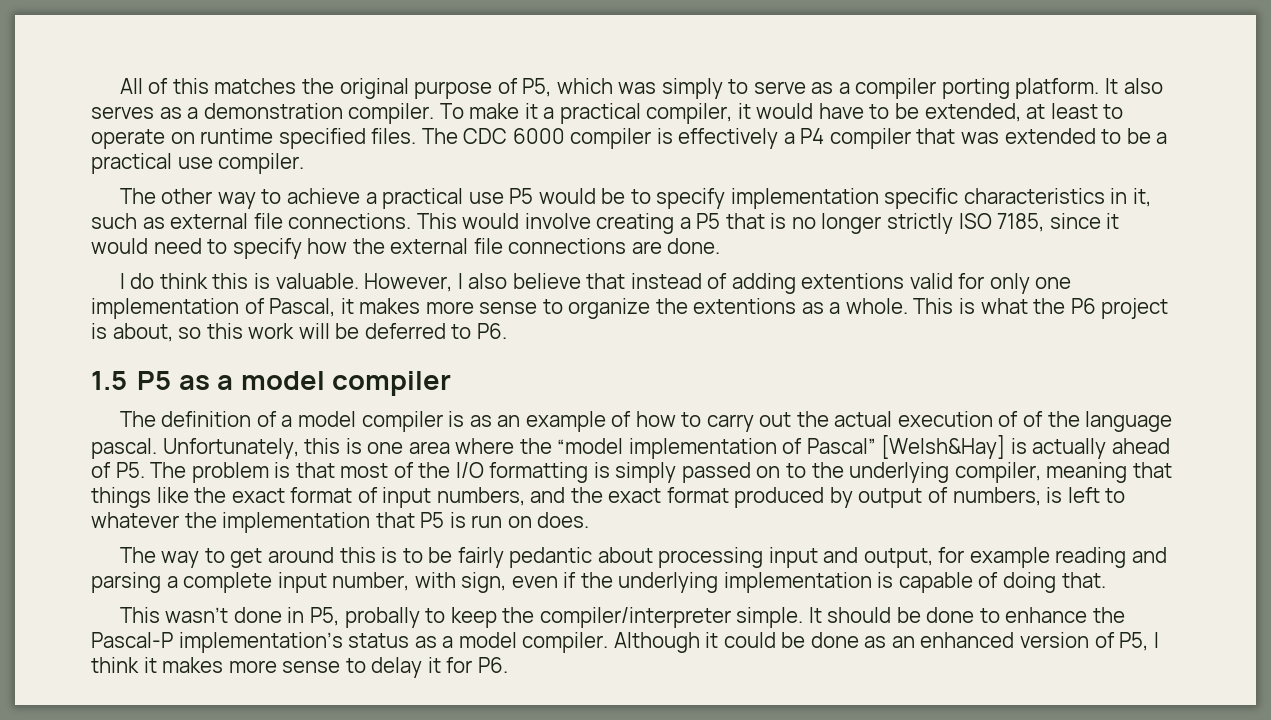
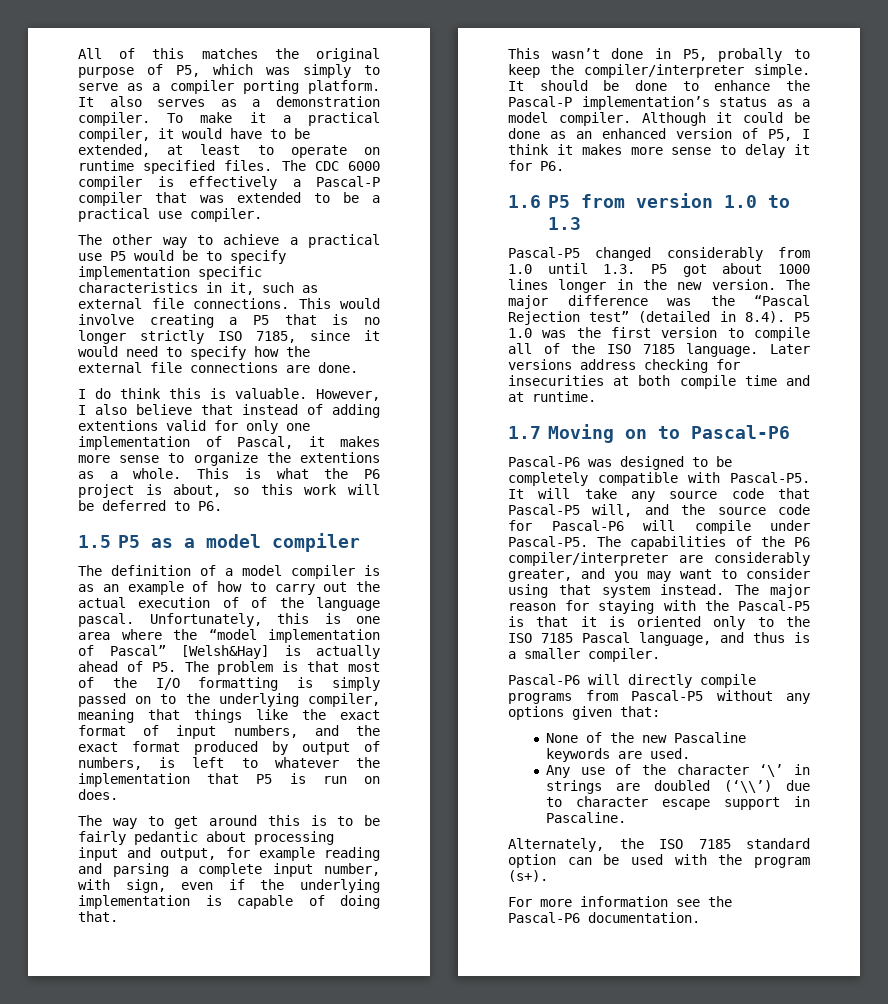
[800,128,825,144] P4 -> [316,176,380,187] Pascal-P
(508, 665) none -> [508,193,790,208] [547,217,581,230] [508,247,810,261] [508,263,810,277] [508,279,810,293] [508,295,810,309] [508,311,810,325] [508,327,810,341] [508,343,810,357] [508,359,740,373] [508,375,810,389] [508,391,596,402] [508,424,790,443] [508,456,732,470] [508,472,810,486] [508,488,810,502] [508,504,810,517] [508,520,810,534] [508,536,810,550] [508,552,810,566] [508,568,810,582] [508,584,810,598] [508,600,810,614] [508,616,810,630] [508,632,810,646] [508,648,660,662] [508,674,756,688] [508,690,810,704] [508,706,660,720] [546,732,747,743] [546,748,691,762] [546,764,810,778] [546,780,810,794] [546,796,810,810] [546,812,627,823] [508,838,810,852] [508,854,810,868] [508,870,548,882] [508,896,732,907] [508,912,700,923] // 1.6 P5 from version 1.0 to 1.3 // Pascal-P5 changed considerably from 1.0 until 1.3. P5 got about 1000 lines longer in the new version. The major difference was the “Pascal Rejection test” (detailed in 8.4). P5 1.0 was the first version to compile all of the ISO 7185 language. Later versions address checking for insecurities at both compile time and at runtime. // 1.7 Moving on to Pascal-P6 // Pascal-P6 was designed to be completely compatible with Pascal-P5. It will take any source code that Pascal-P5 will, and the source code for Pascal-P6 will compile under Pascal-P5. The capabilities of the P6 compiler/interpreter are considerably greater, and you may want to consider using that system instead. The major reason for staying with the Pascal-P5 is that it is oriented only to the ISO 7185 Pascal language, and thus is a smaller compiler. // Pascal-P6 will directly compile programs from Pascal-P5 without any options given that: // None of the new Pascaline keywords are used. // Any use of the character ‘\’ in strings are doubled (‘\\’) due to character escape support in Pascaline. // Alternately, the ISO 7185 standard option can be used with the program (s+). // For more information see the Pascal-P6 documentation.

